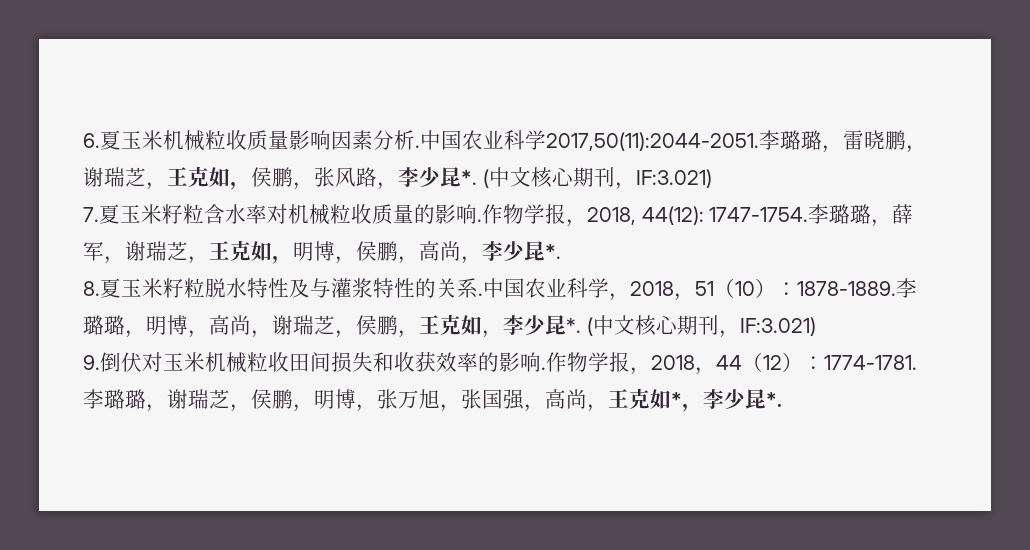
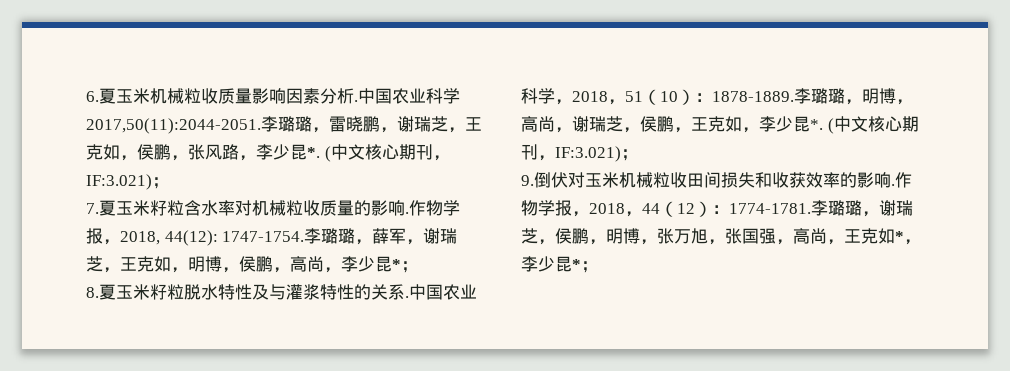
(712, 178) none -> [152,177,169,189] ；
[545,244,561,259] *. -> [392,259,418,273] *；
(816, 326) none -> [621,149,638,161] ；
[766,392,782,407] *. -> [572,259,598,273] *；

